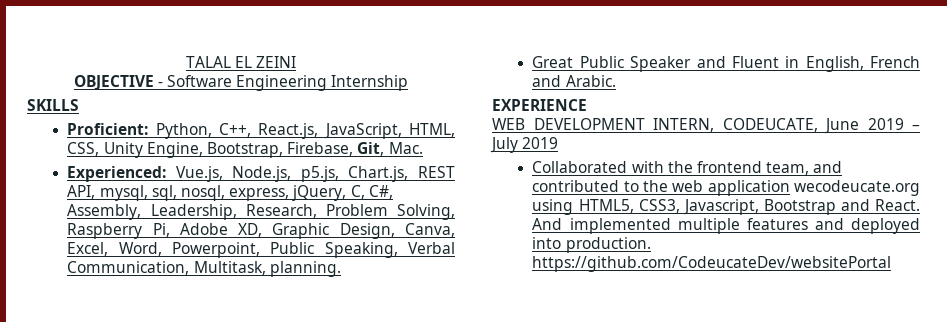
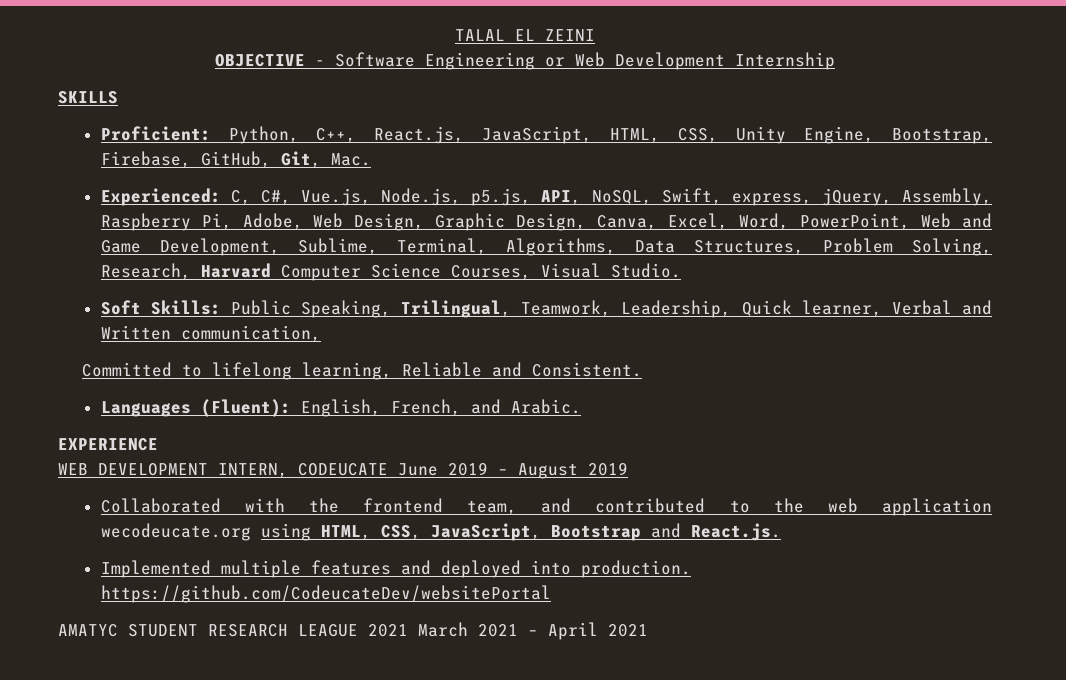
(328, 83) none -> [545,52,725,70] or Web Development
(354, 149) none -> [200,151,271,168] GitHub,
(167, 174) none -> [230,190,291,205] C, C#,
[348,166,455,182] [67,185,393,201] [67,204,455,220] [67,223,263,239] Chart.js, REST API, mysql, sql, nosql, express, jQuery, C, C#, Assembly, Leadership, Research, Problem Solving, Raspberry Pi, Adobe XD, -> [541,188,992,206] [100,213,425,231] API, NoSQL, Swift, express, jQuery, Assembly, Raspberry Pi, Adobe, Web Design,
[172,242,455,258] [67,261,341,277] [532,56,920,72] Powerpoint, Public Speaking, Verbal Communication, Multitask, planning. // Great Public Speaker and Fluent in English, French -> [800,213,992,230] [100,238,992,256] [100,263,681,281] [100,300,993,318] [100,325,321,342] [81,362,642,380] [100,399,461,417] PowerPoint, Web and Game Development, Sublime, Terminal, Algorithms, Data Structures, Problem Solving, Research, Harvard Computer Science Courses, Visual Studio. // Soft Skills: Public Speaking, Trilingual, Teamwork, Leadership, Quick learner, Verbal and Written communication, // Committed to lifelong learning, Reliable and Consistent. // Languages (Fluent): English, French,
[722,118,818,132] CODEUCATE, -> [298,463,388,476] CODEUCATE
[490,137,518,153] July -> [518,463,578,479] August
[578,199,920,215] [532,218,671,234] HTML5, CSS3, Javascript, Bootstrap and React. And implemented -> [320,523,781,541] [100,560,211,578] HTML, CSS, JavaScript, Bootstrap and React.js. // Implemented
(892, 264) none -> [58,622,648,640] // AMATYC STUDENT RESEARCH LEAGUE 2021 March 2021 – April 2021

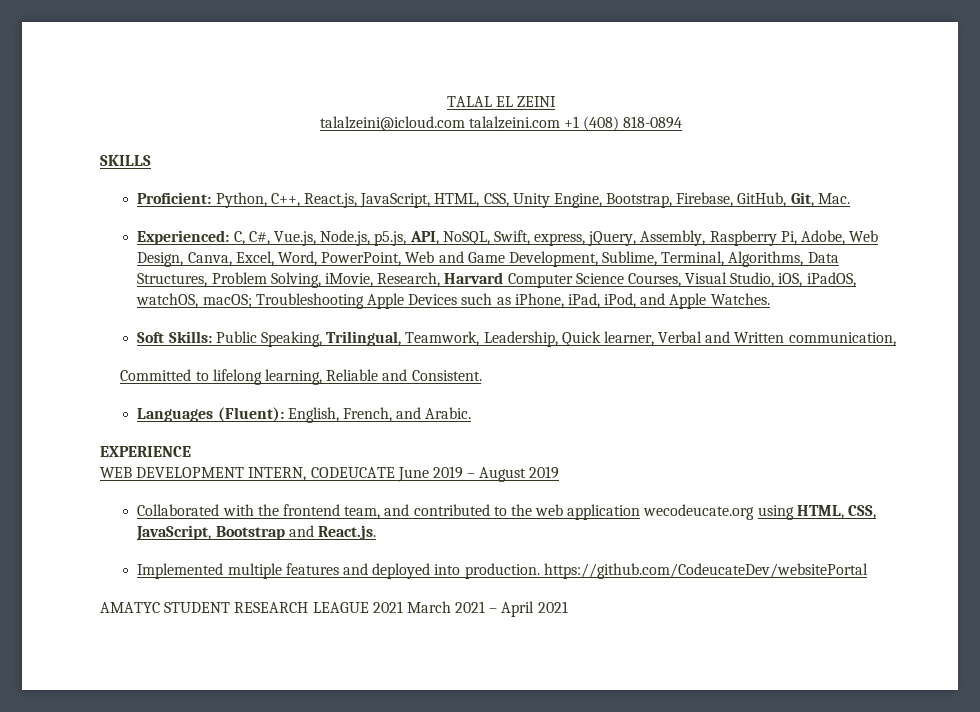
[215,52,835,70] OBJECTIVE - Software Engineering or Web Development Internship -> [319,116,683,131] talalzeini@icloud.com talalzeini.com +1 (408) 818-0894
[435,213,587,231] Graphic Design, -> (184, 259) none
(992, 247) none -> [324,273,373,287] iMovie,
[610,263,681,278] Studio. -> [730,272,856,287] [136,293,770,309] Studio, iOS, iPadOS, watchOS, macOS; Troubleshooting Apple Devices such as iPhone, iPad, iPod, and Apple Watches.

